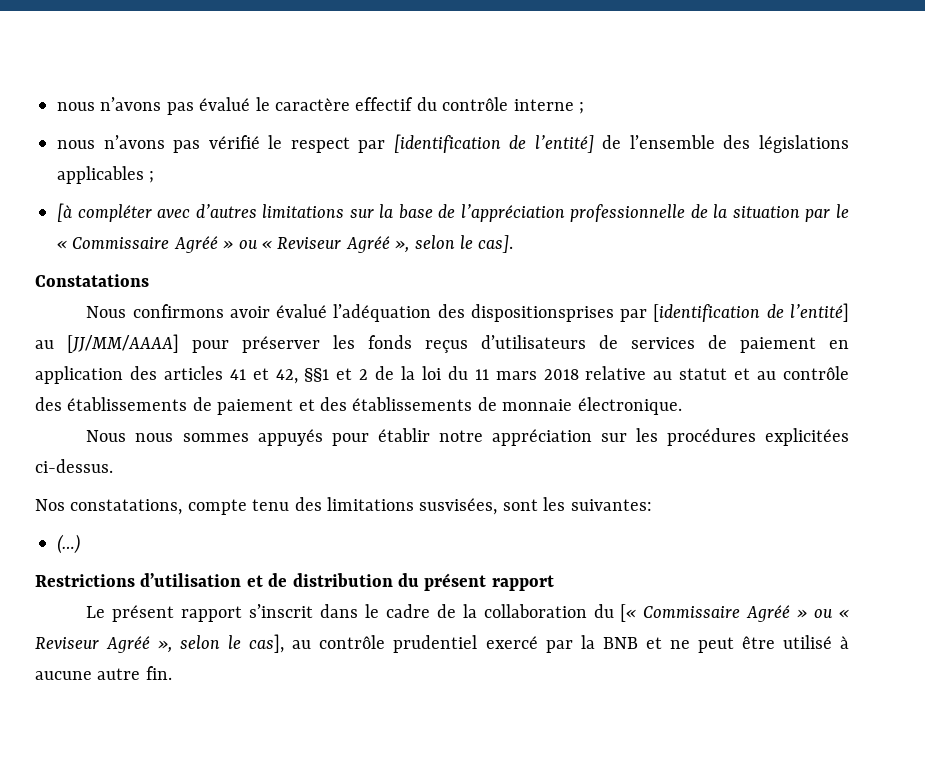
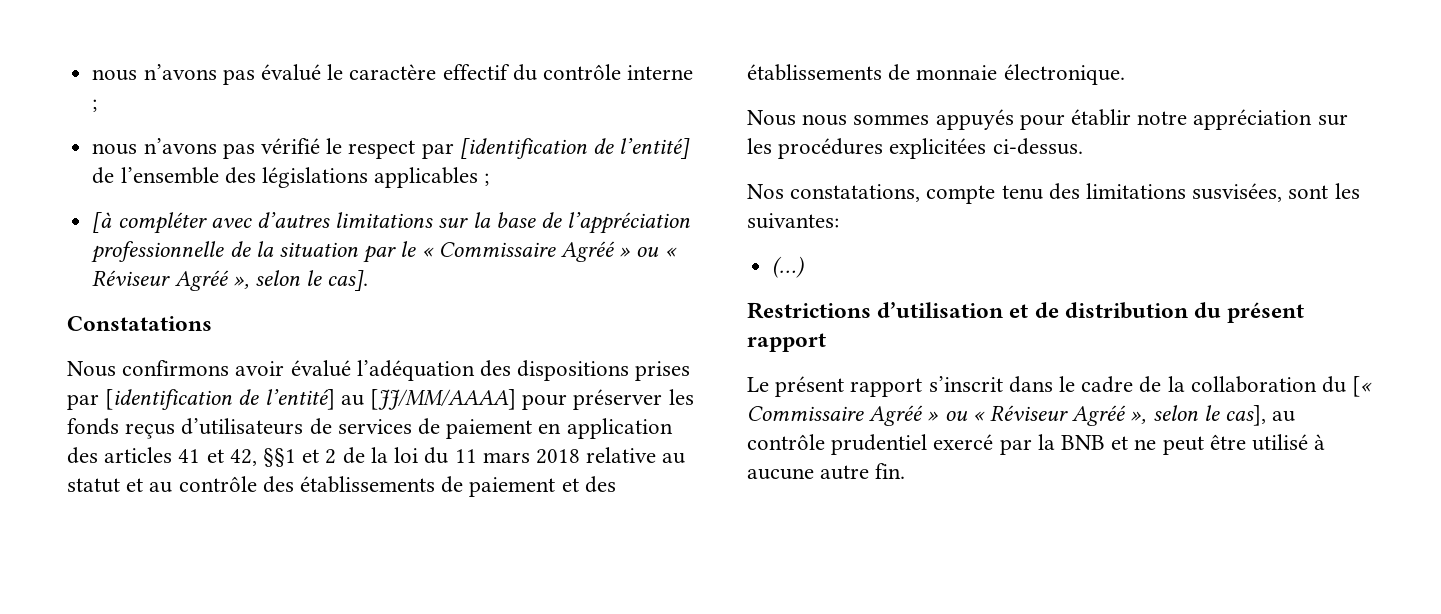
[277,237,342,249] Reviseur -> [92,270,171,286] Réviseur
[470,304,614,322] dispositionsprises -> [517,360,691,381] dispositions prises
[35,637,99,649] Reviseur -> [990,405,1069,421] Réviseur

